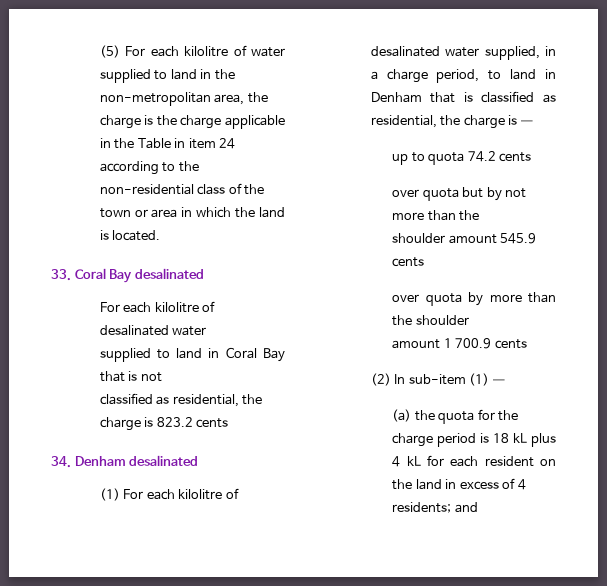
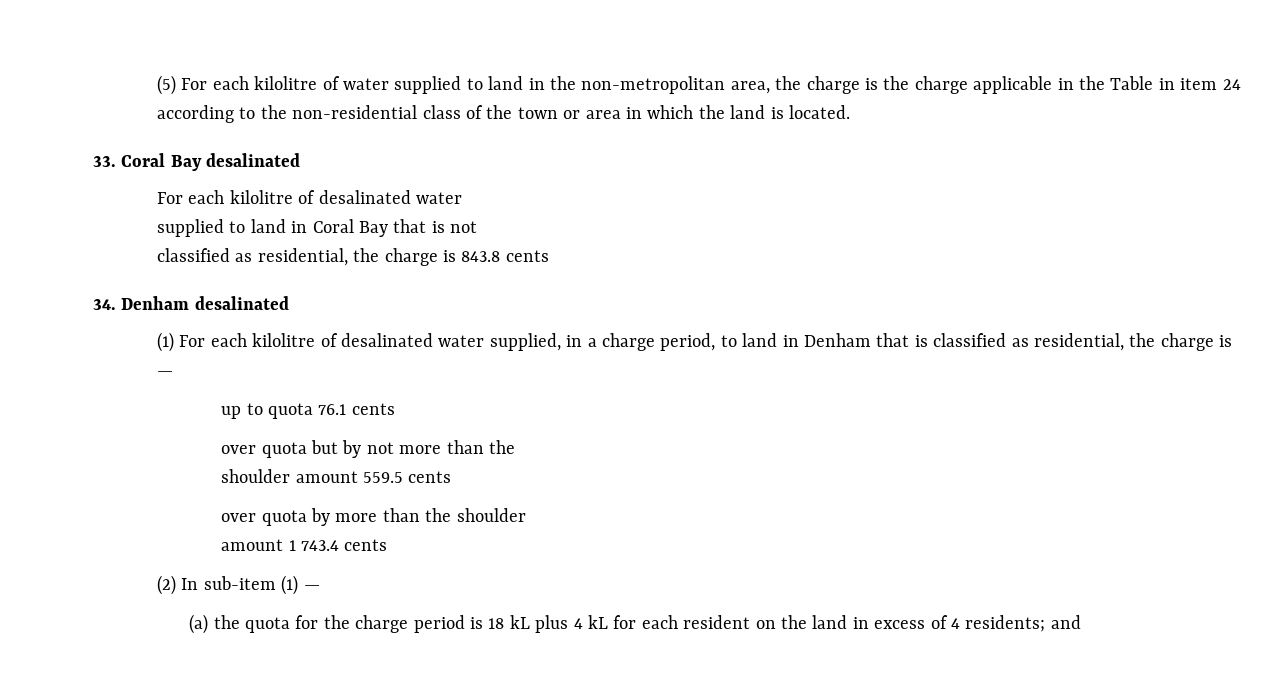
[156,417,193,427] 823.2 -> [461,251,501,262] 843.8
[467,151,496,162] 74.2 -> [318,404,347,415] 76.1
[500,233,537,244] 545.9 -> [362,472,403,483] 559.5
[455,338,492,349] 700.9 -> [300,540,339,551] 743.4

